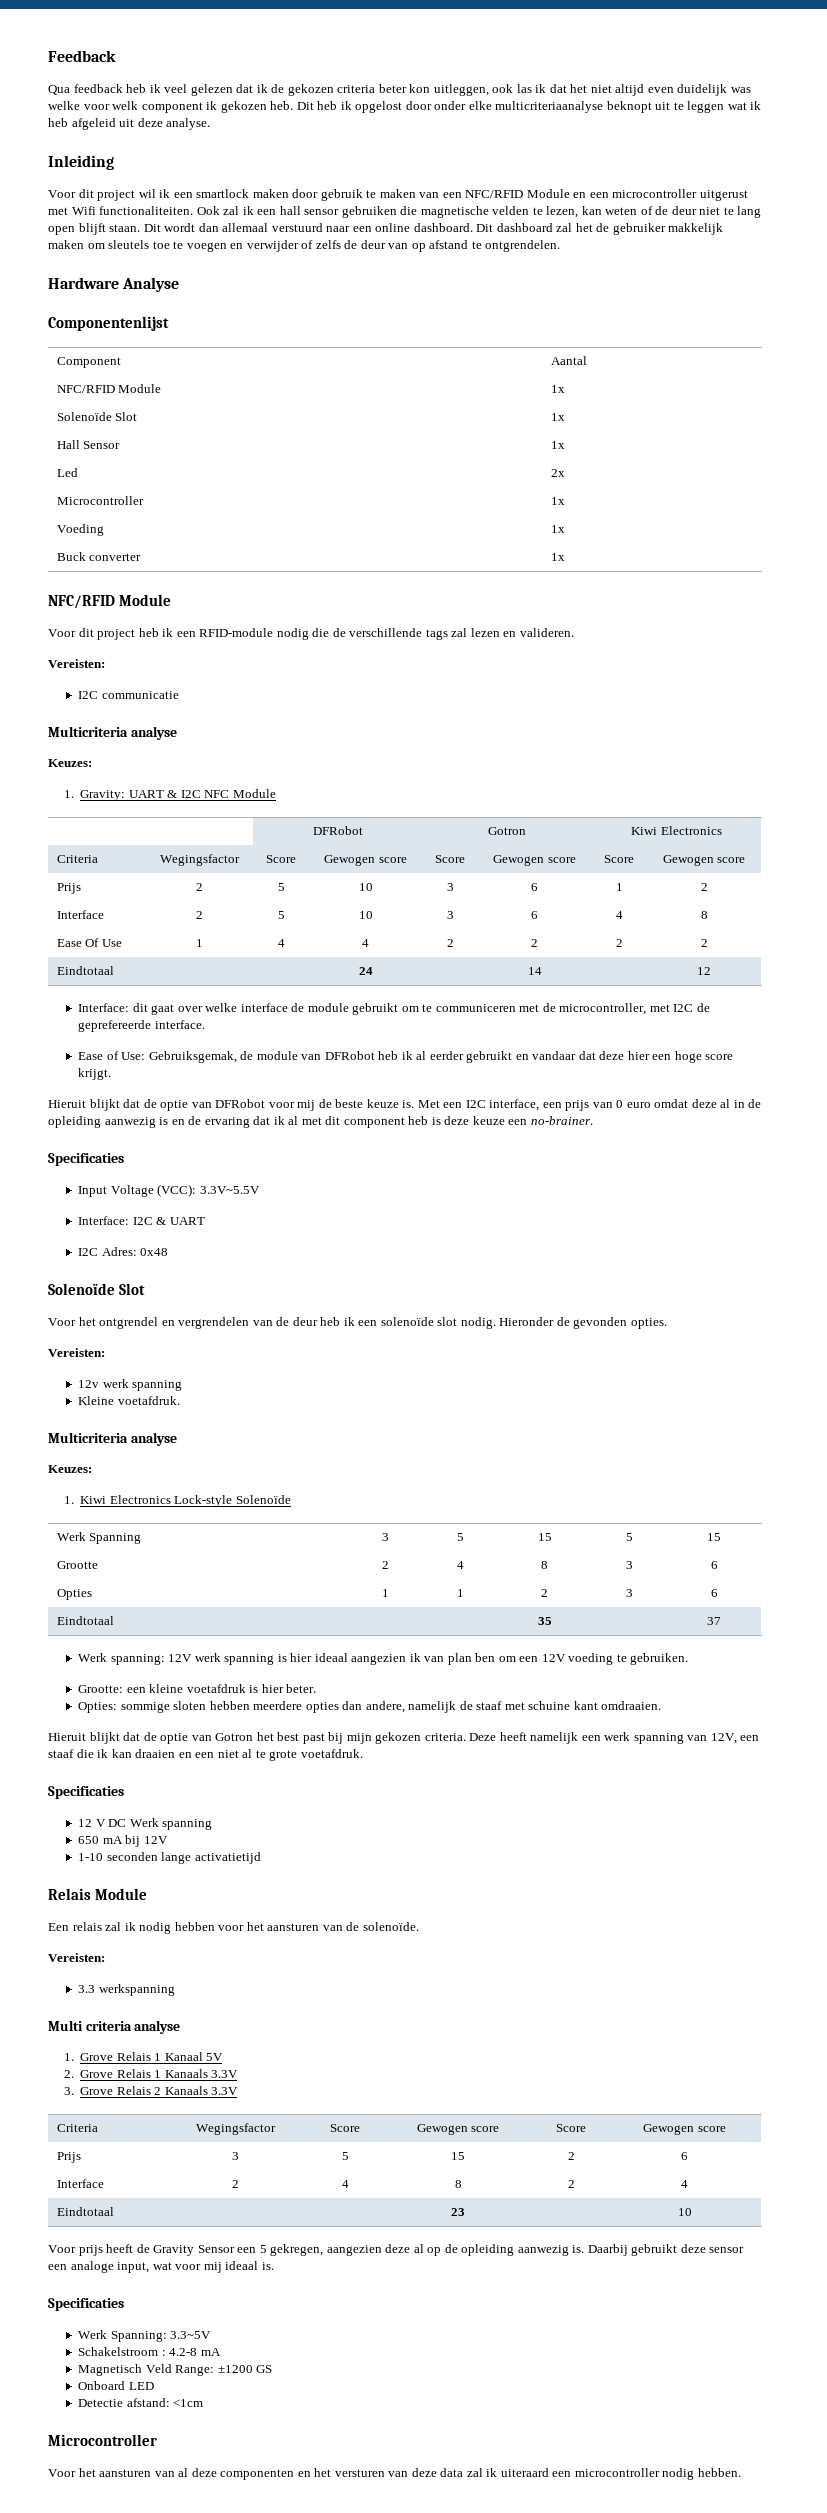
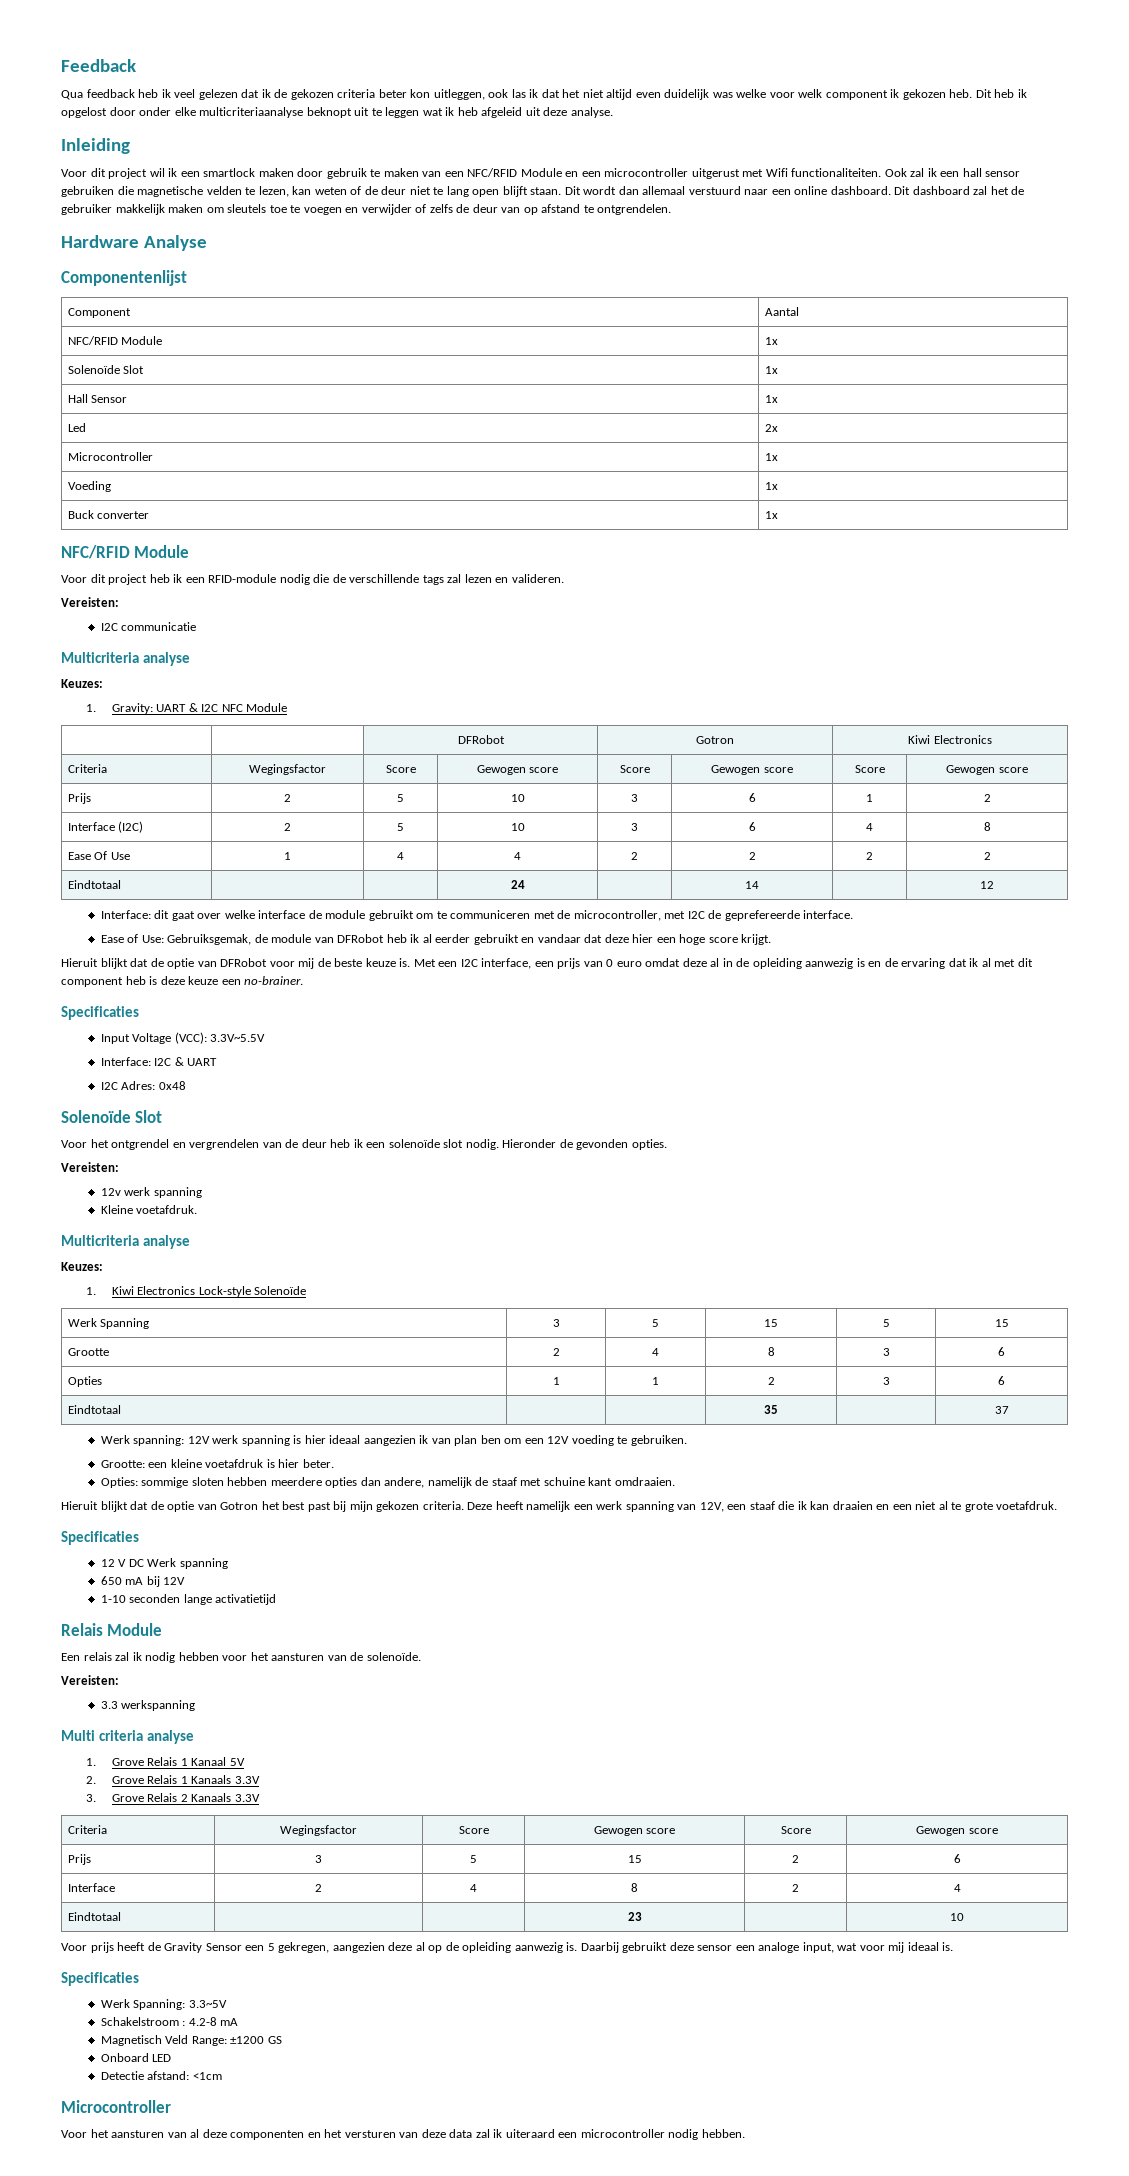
(104, 914) none -> [118,821,144,833] (I2C)

